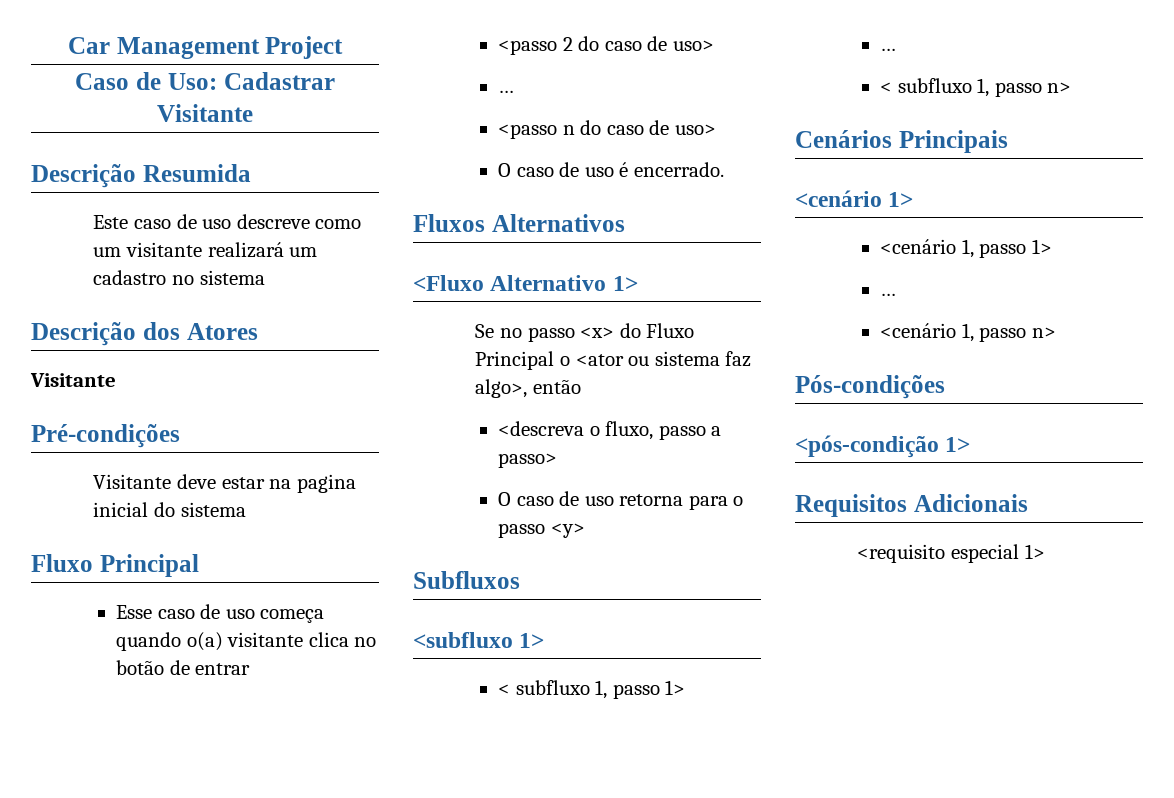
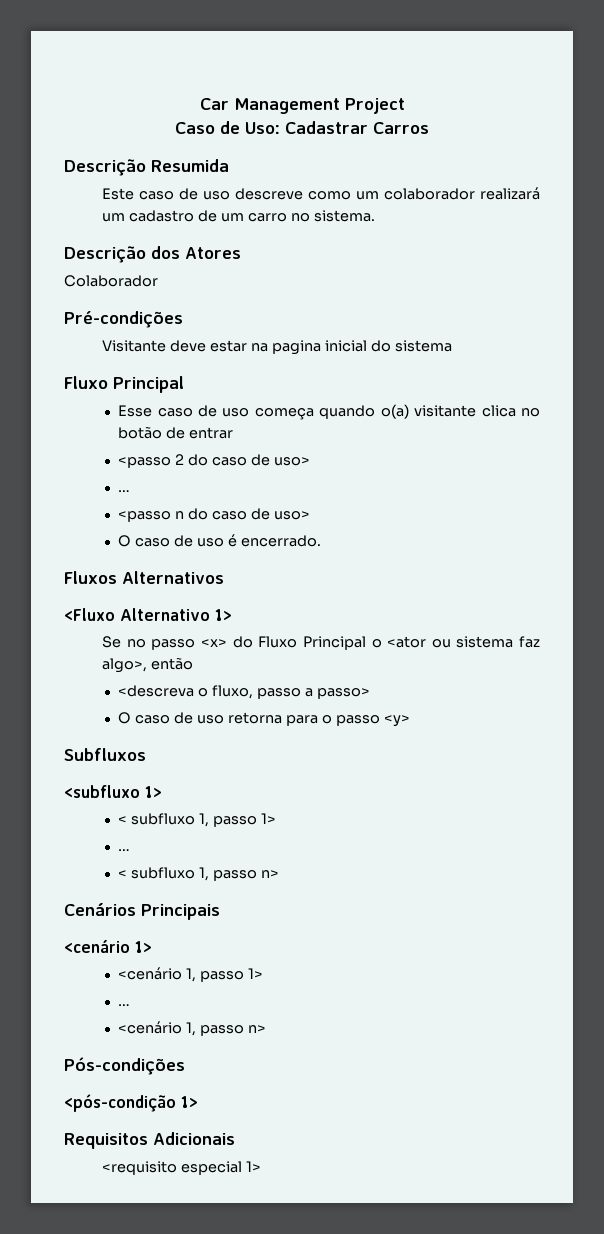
[157,104,253,122] Visitante -> [373,122,429,134] Carros
[125,242,202,257] visitante -> [384,188,476,200] colaborador
[171,270,265,285] no sistema -> [198,210,375,222] de um carro no sistema.
[30,373,116,387] Visitante -> [64,275,158,287] Colaborador

